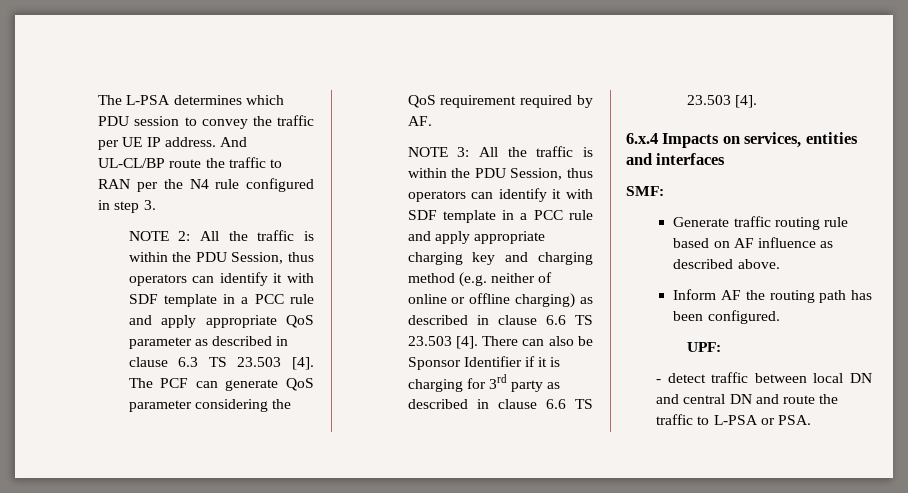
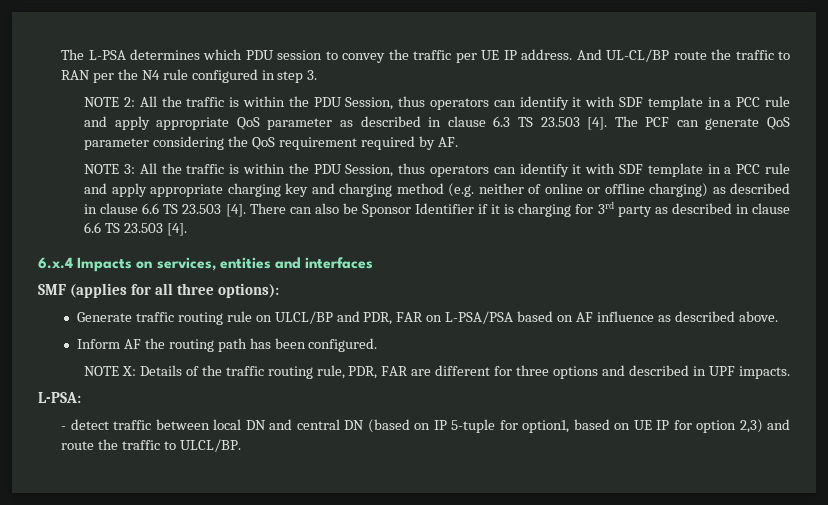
[626,186,664,196] [673,216,848,230] SMF: // Generate traffic routing rule -> [38,283,279,298] [77,311,514,325] SMF (applies for all three options): // Generate traffic routing rule on ULCL/BP and PDR, FAR on L-PSA/PSA
[686,342,721,352] UPF: -> [84,365,790,379] [38,392,81,403] NOTE X: Details of the traffic routing rule, PDR, FAR are different for three options and described in UPF impacts. // L-PSA:
(752, 399) none -> [367,419,763,433] (based on IP 5-tuple for option1, based on UE IP for option 2,3)
[713,415,812,425] L-PSA or PSA. -> [179,439,241,452] ULCL/BP.

